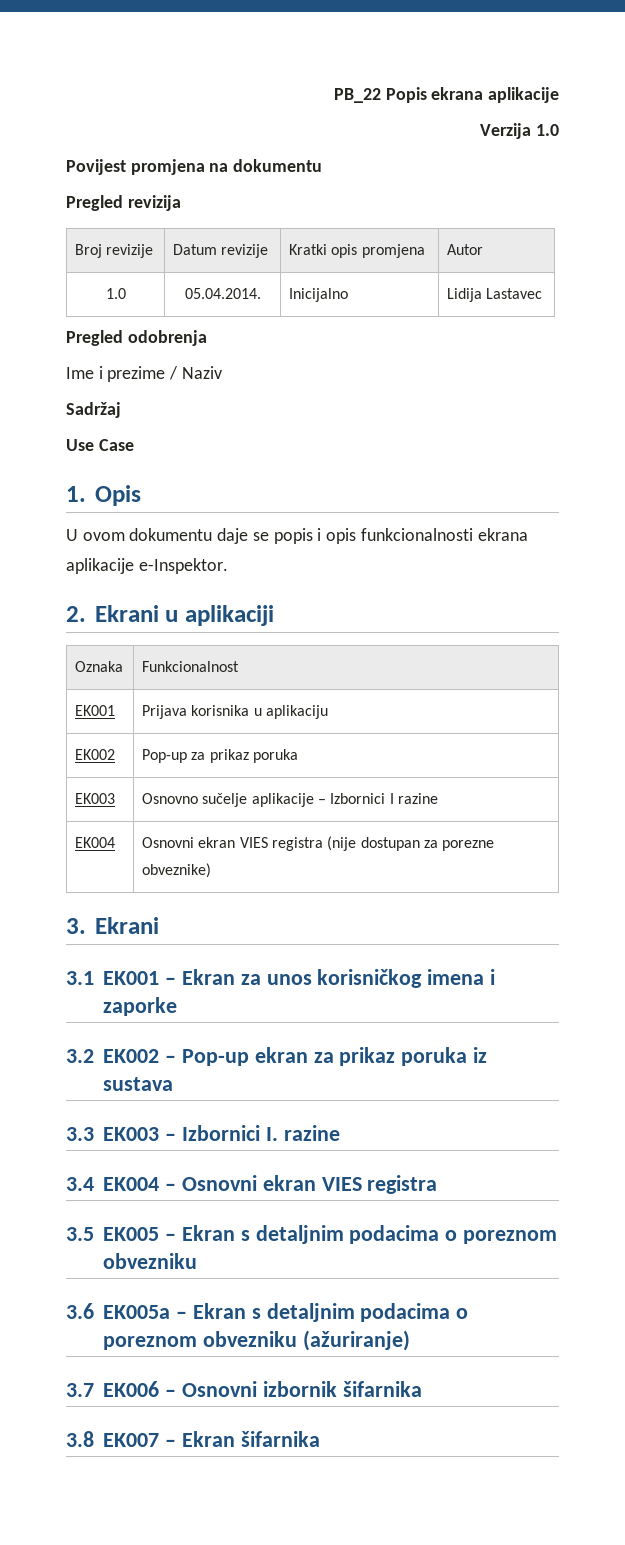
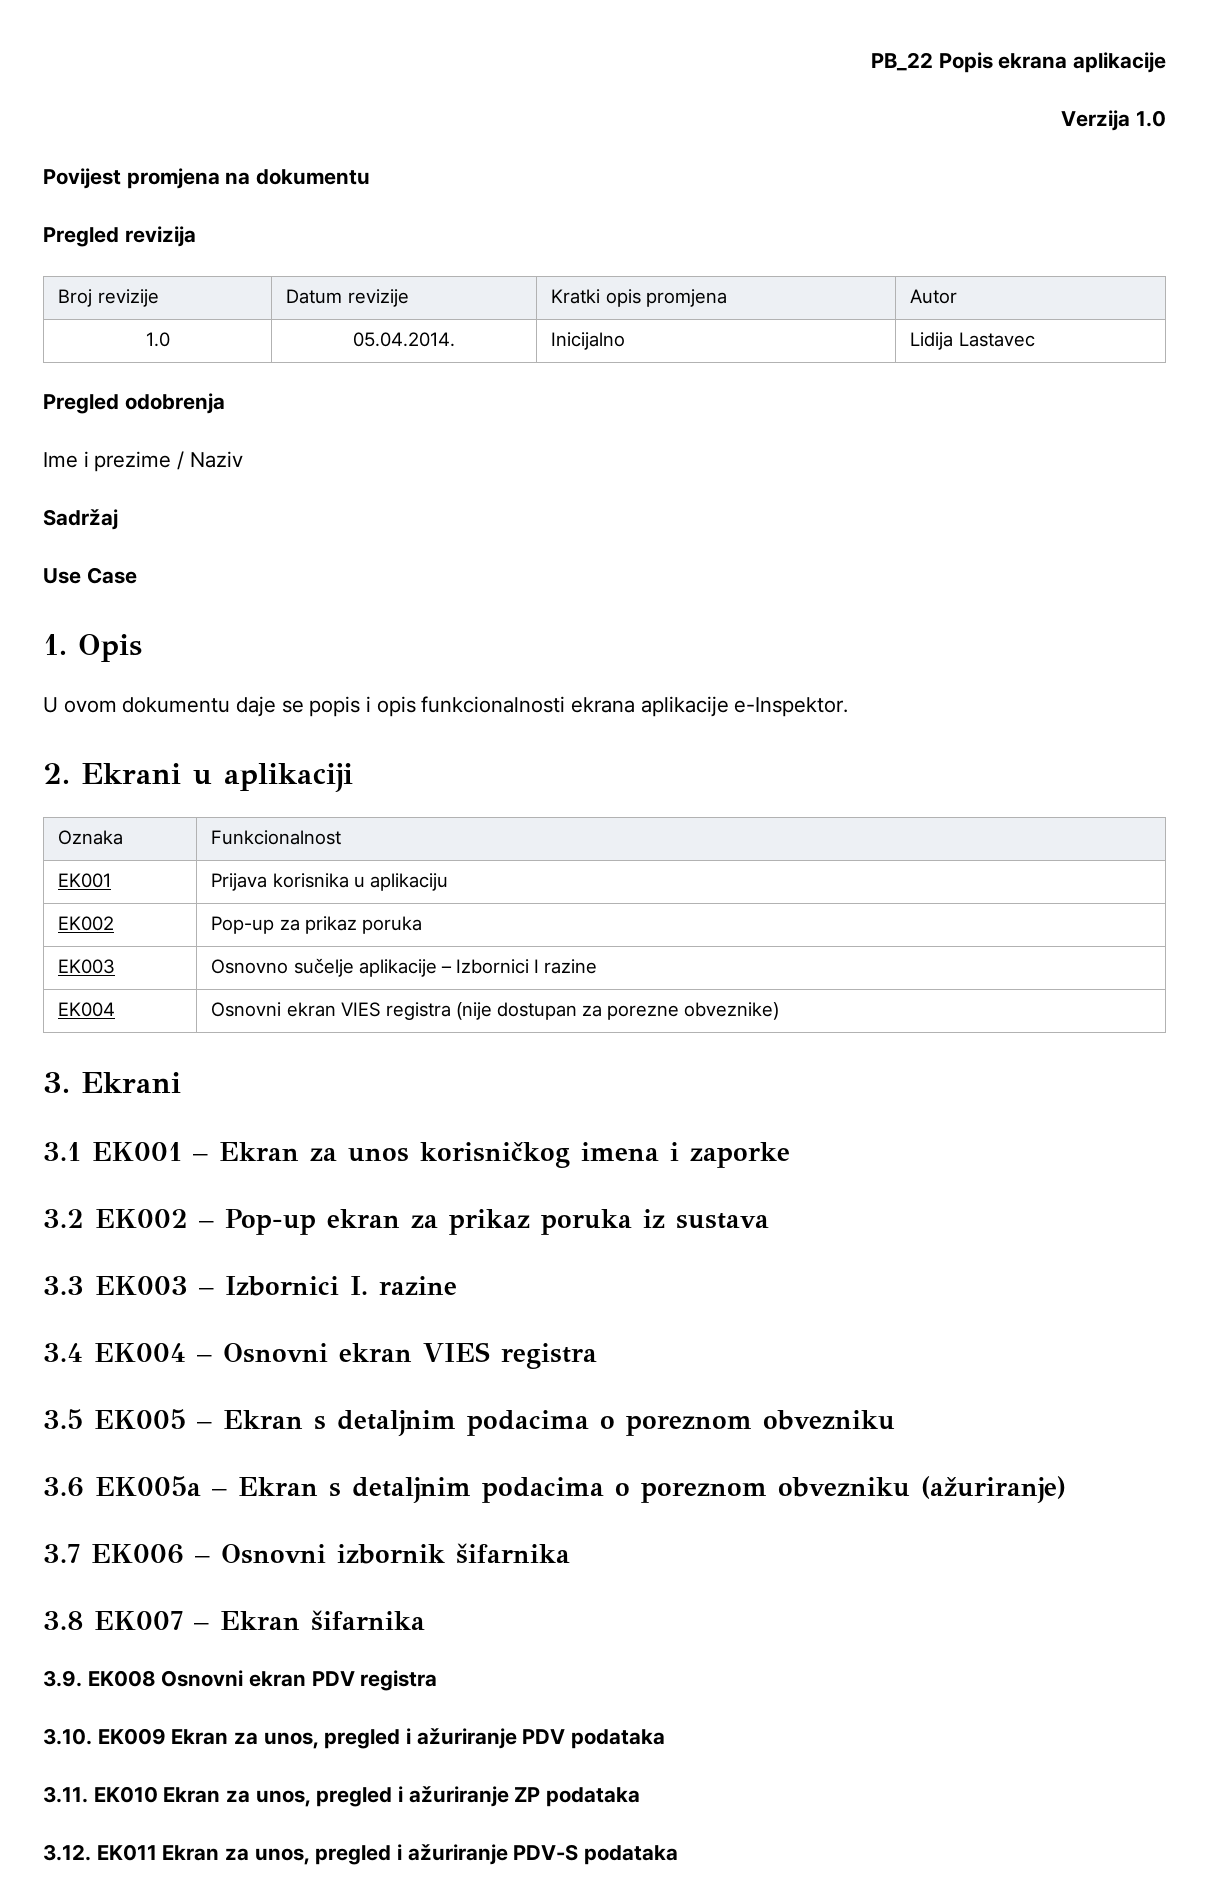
(320, 1439) none -> [43,1670,438,1691] [43,1728,666,1749] [43,1786,641,1807] [43,1844,679,1865] // 3.9. EK008 Osnovni ekran PDV registra // 3.10. EK009 Ekran za unos, pregled i ažuriranje PDV podataka // 3.11. EK010 Ekran za unos, pregled i ažuriranje ZP podataka // 3.12. EK011 Ekran za unos, pregled i ažuriranje PDV-S podataka

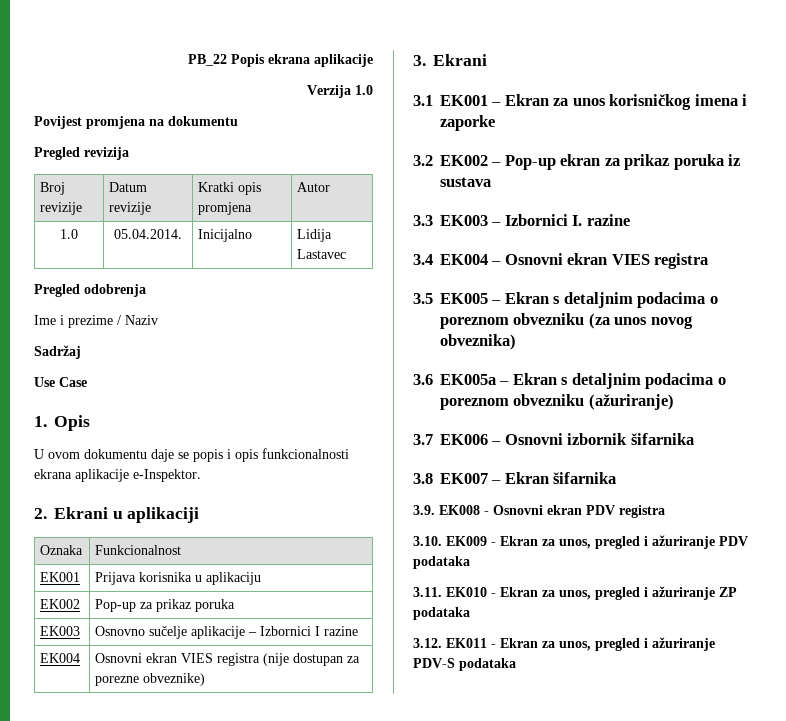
(895, 1420) none -> [588,313,693,329] [440,334,516,350] (za unos novog obveznika)
(156, 1678) none -> [484,511,489,515] -
(166, 1736) none -> [491,542,496,546] -
(158, 1794) none -> [491,593,496,597] -
(157, 1852) none -> [491,644,496,648] -

